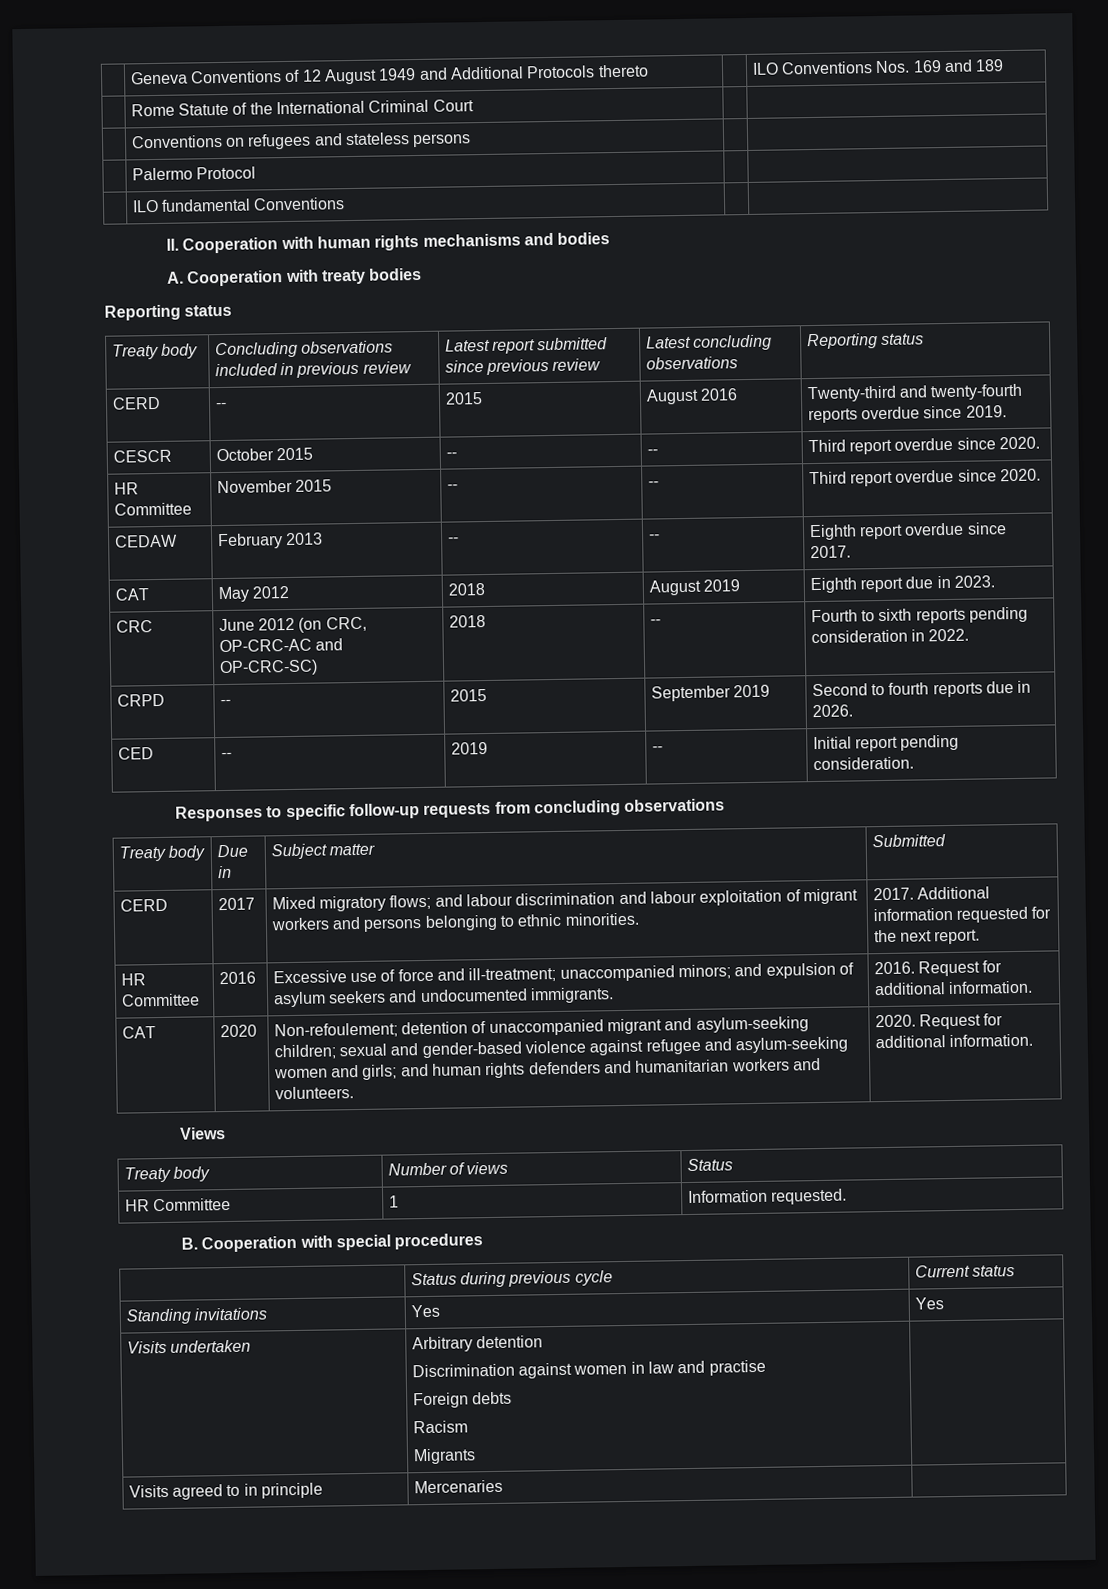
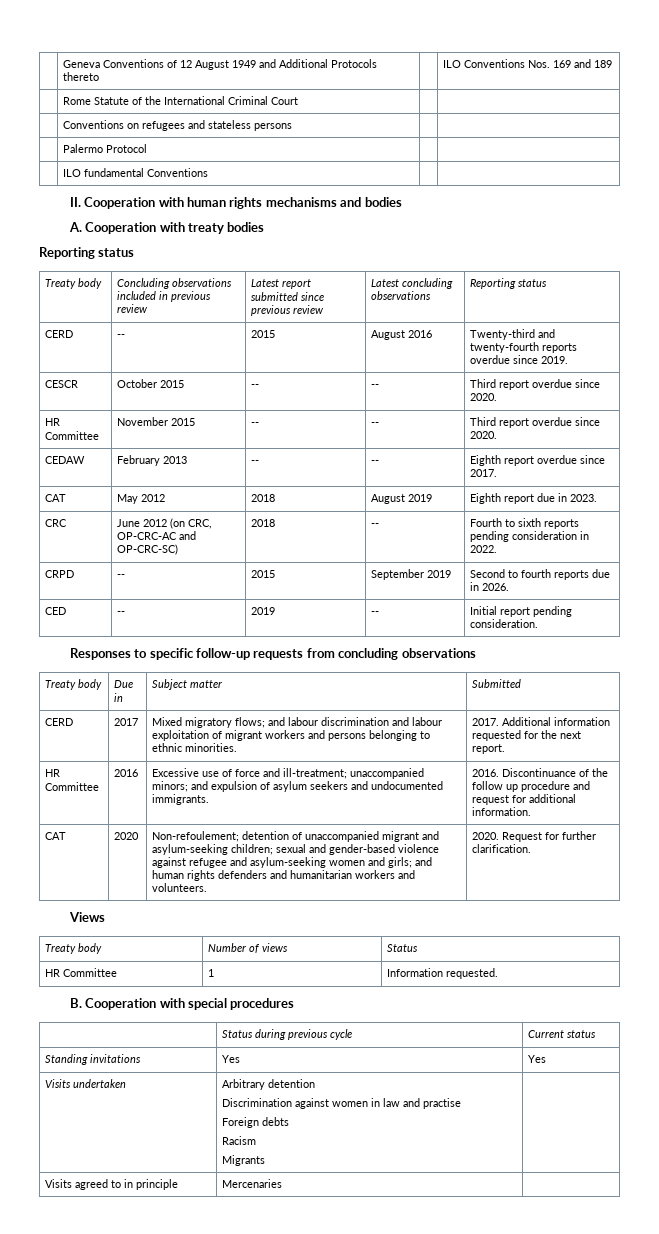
[918,960,981,977] Request -> [501,768,608,777] [471,781,590,792] [471,795,509,805] Discontinuance of the follow up procedure and request
[874,1033,1034,1049] additional information. -> [561,831,596,840] [471,844,531,853] further clarification.

